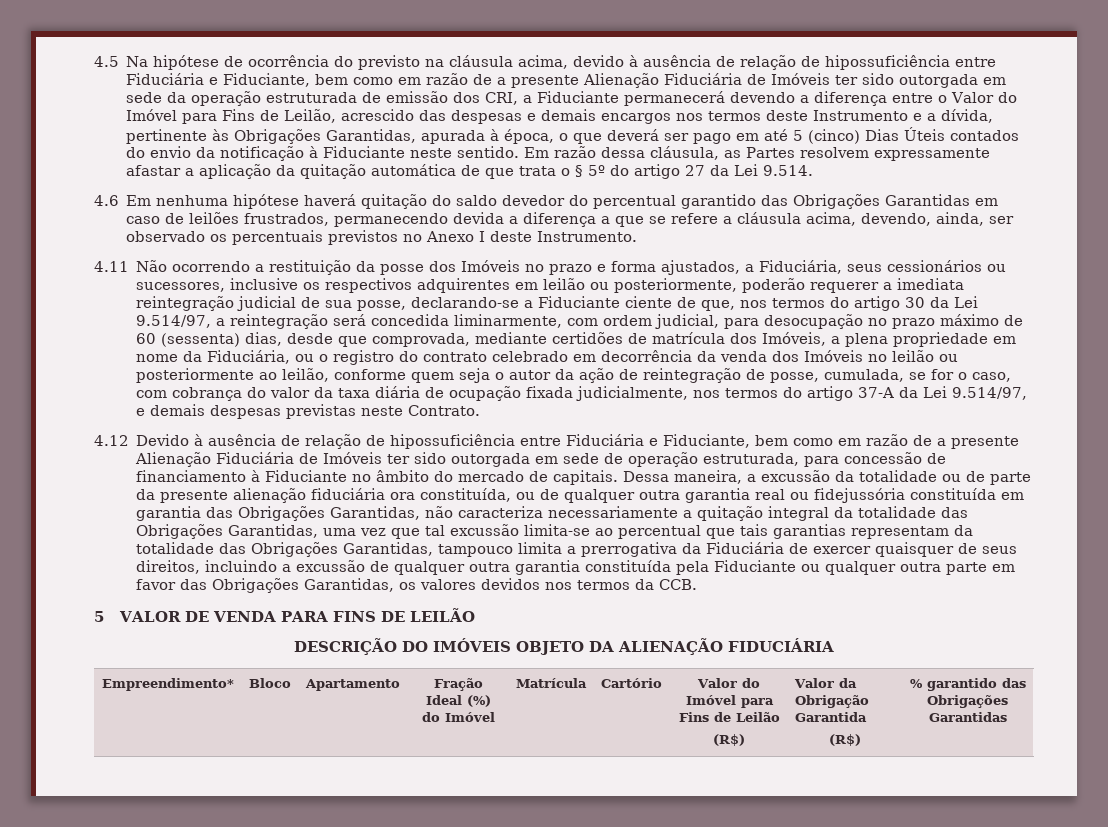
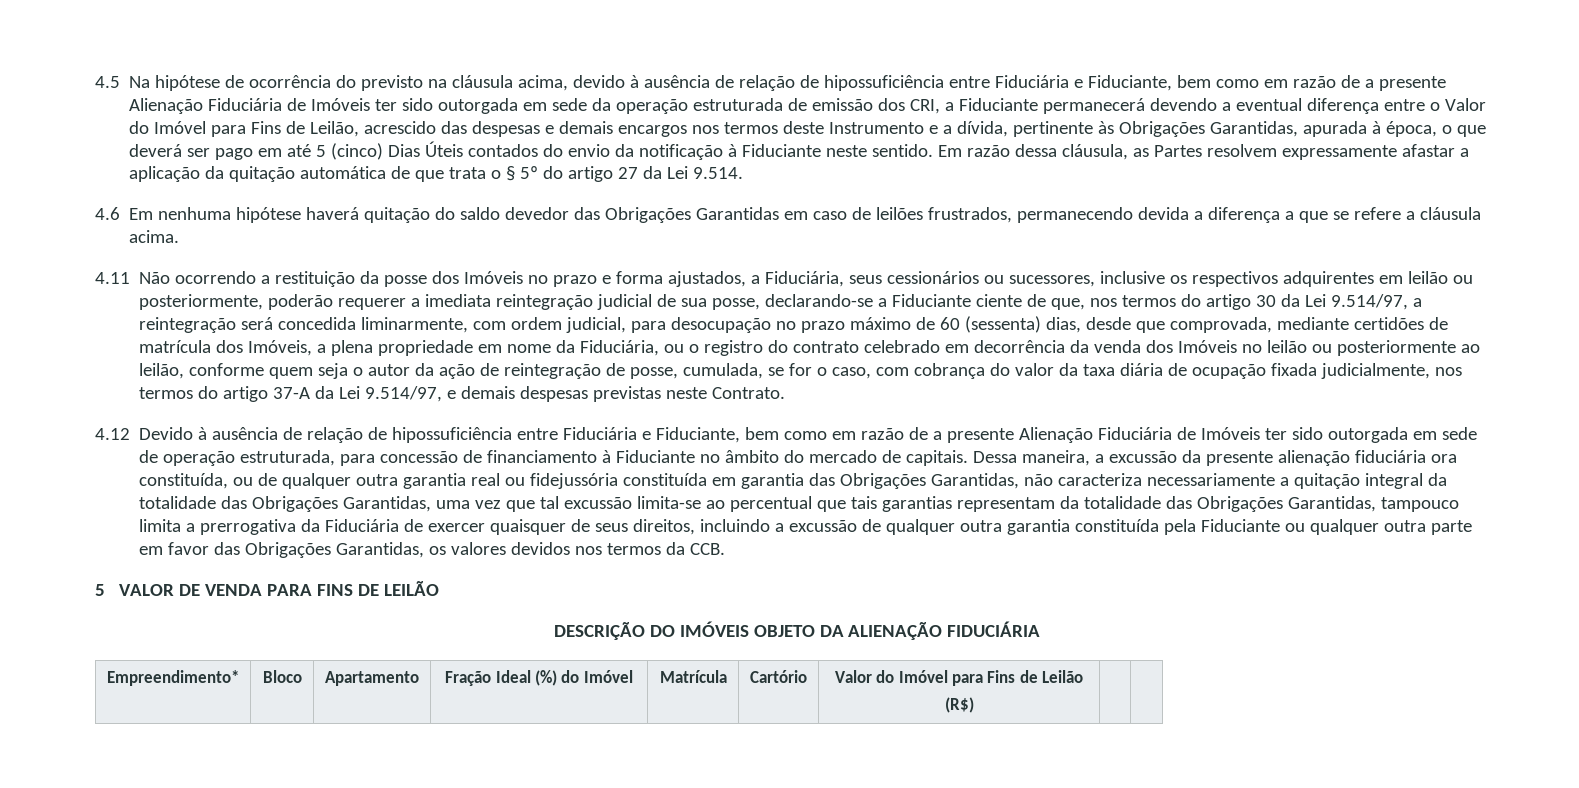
(810, 99) none -> [1236,98,1303,111] eventual
[569,194,757,209] do percentual garantido -> (570, 213) none
[806,212,1015,226] [126,230,638,245] acima, devendo, ainda, ser observado os percentuais previstos no Anexo I deste Instrumento. -> [129,230,180,243] acima.
[859,470,1032,485] [136,489,156,500] totalidade ou de parte da -> (1202, 456) none
[794,678,858,688] [795,695,870,708] [795,712,868,722] [829,734,861,746] [909,678,1026,691] [927,695,1008,708] [928,712,1007,722] Valor da Obrigação Garantida // (R$) | % garantido das Obrigações Garantidas -> (974, 705) |

